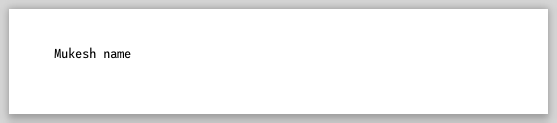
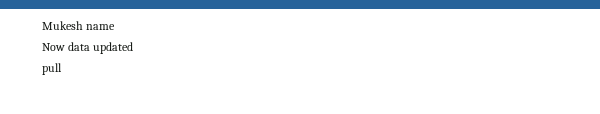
(131, 55) none -> [42,42,134,54] [42,63,62,75] // Now data updated // pull

